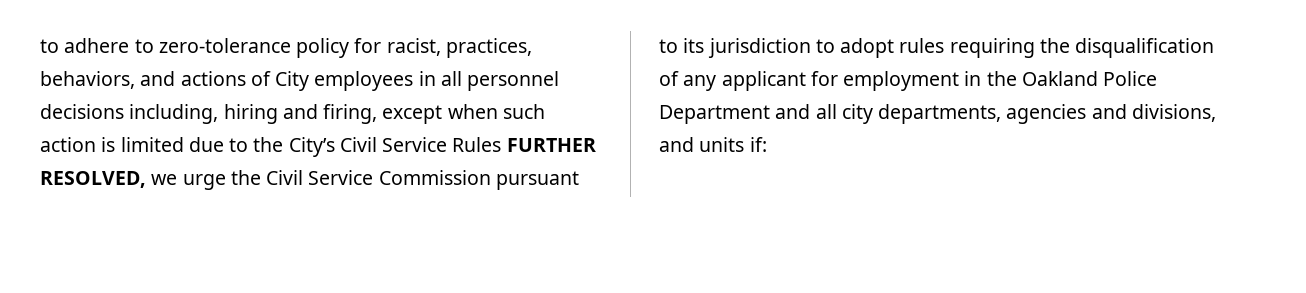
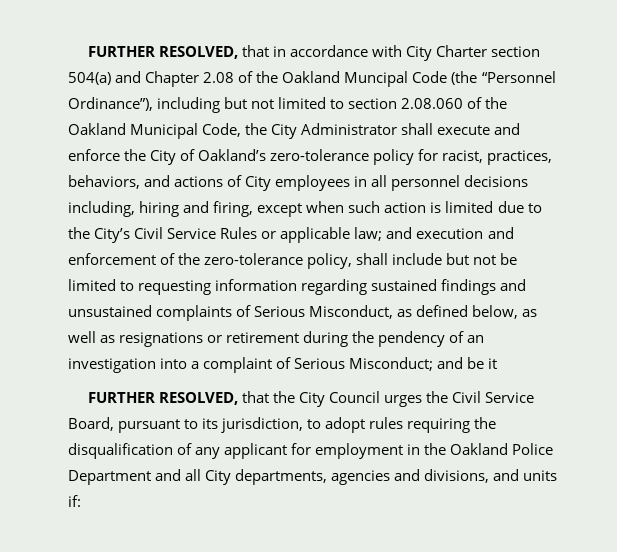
[40,38,154,53] to adhere to -> [87,45,541,61] [68,71,556,87] [68,97,508,113] [68,123,521,139] [68,149,267,165] FURTHER RESOLVED, that in accordance with City Charter section 504(a) and Chapter 2.08 of the Oakland Muncipal Code (the “Personnel Ordinance”), including but not limited to section 2.08.060 of the Oakland Municipal Code, the City Administrator shall execute and enforce the City of Oakland’s
[506,138,596,152] [40,171,226,190] FURTHER RESOLVED, we urge -> [261,227,514,243] [68,253,518,269] [68,279,527,295] [68,305,538,321] [68,331,485,347] [68,357,498,373] [87,391,422,407] or applicable law; and execution and enforcement of the zero-tolerance policy, shall include but not be limited to requesting information regarding sustained findings and unsustained complaints of Serious Misconduct, as defined below, as well as resignations or retirement during the pendency of an investigation into a complaint of Serious Misconduct; and be it // FURTHER RESOLVED, that the City Council urges
[378,170,491,185] Commission -> [68,417,114,431] Board,
[707,38,811,58] jurisdiction -> [221,417,304,433] jurisdiction,
[841,104,873,124] city -> [205,470,232,485] City

